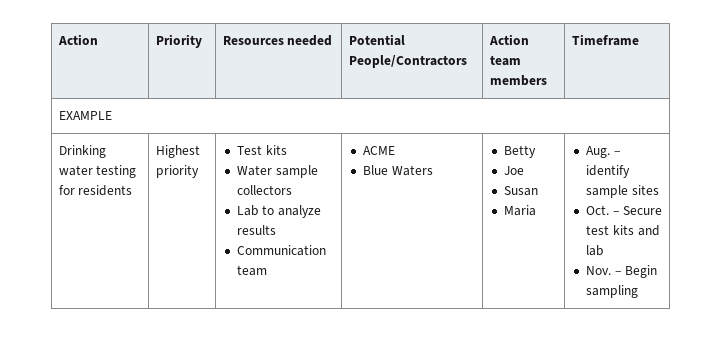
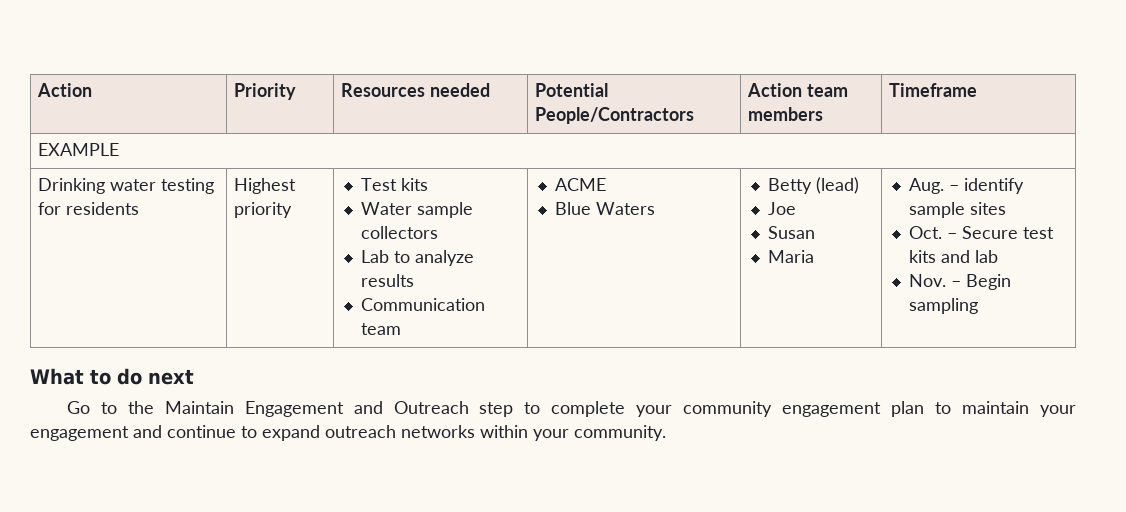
(537, 151) none -> [815,177,859,194] (lead)
(639, 291) none -> [30,368,194,385] [66,401,1076,417] [30,425,666,441] // What to do next // Go to the Maintain Engagement and Outreach step to complete your community engagement plan to maintain your engagement and continue to expand outreach networks within your community.

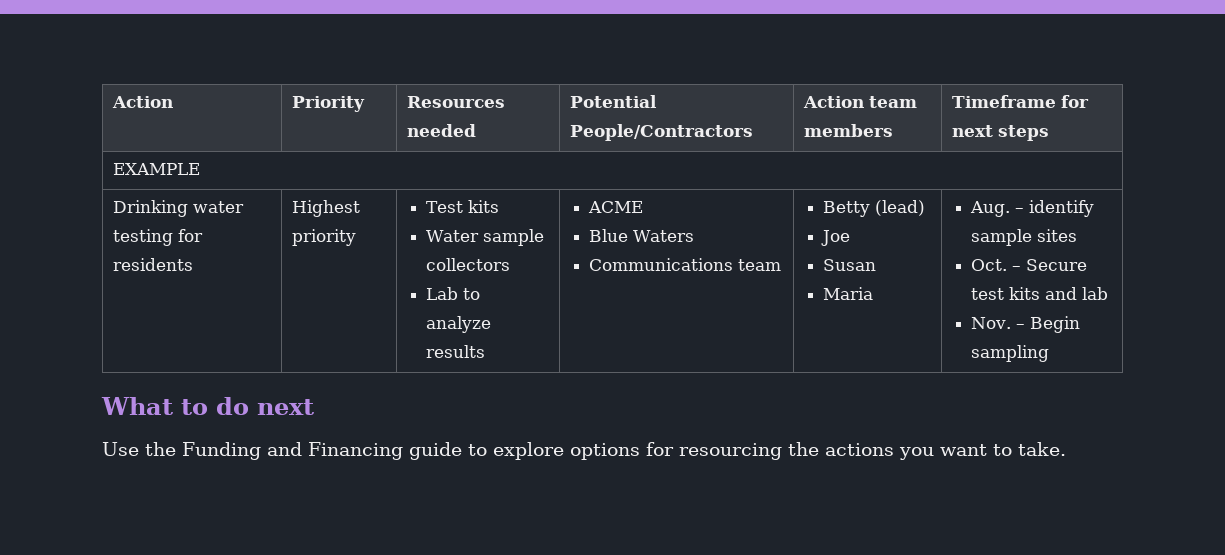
(978, 90) none -> [1061,95,1090,108] [952,125,1050,141] for next steps
[360,298,485,311] [360,323,401,335] // Communication team -> (485, 351) none
(655, 208) none -> [588,258,781,271] // Communications team
[66,401,1076,417] [30,425,666,441] Go to the Maintain Engagement and Outreach step to complete your community engagement plan to maintain your engagement and continue to expand outreach networks within your community. -> [102,442,1066,460] Use the Funding and Financing guide to explore options for resourcing the actions you want to take.

